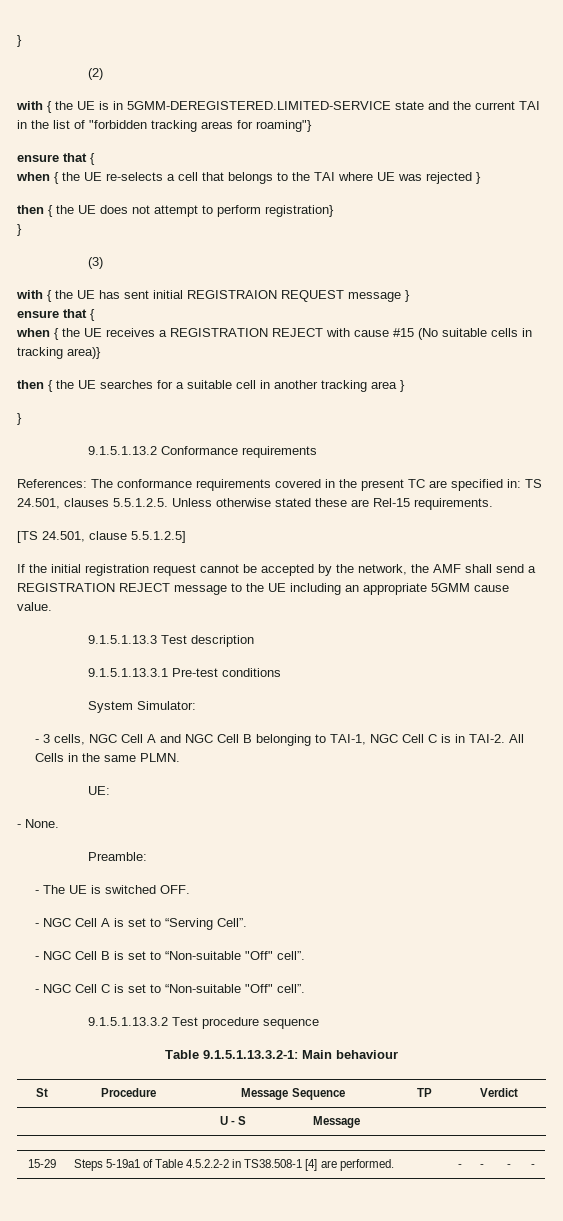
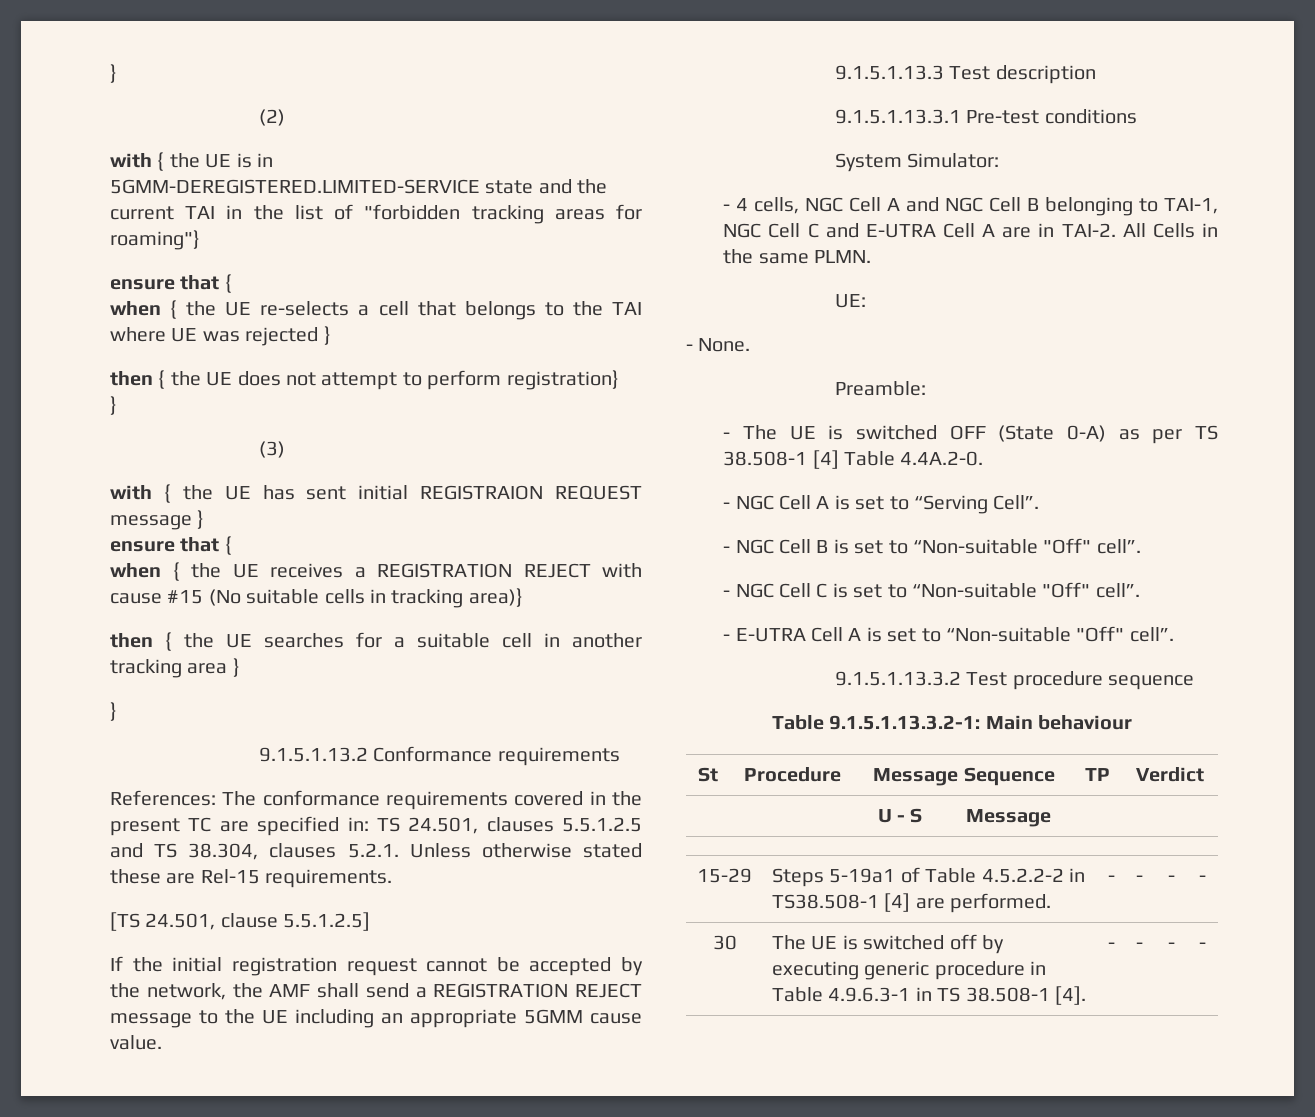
[113,498,168,507] 5.5.1.2.5. -> [562,817,642,832] [110,843,399,860] 5.5.1.2.5 and TS 38.304, clauses 5.2.1.
[42,734,50,743] 3 -> [736,198,749,211] 4
[440,734,451,743] is -> [825,223,1032,238] and E-UTRA Cell A are
[159,885,190,894] OFF. -> [949,425,1218,444] [723,450,984,469] OFF (State 0-A) as per TS 38.508-1 [4] Table 4.4A.2-0.
(305, 988) none -> [723,626,1174,642] // - E-UTRA Cell A is set to “Non-suitable "Off" cell”.
(535, 1166) none -> [712,935,737,950] [772,934,1005,954] [772,961,1047,980] [772,986,1087,1005] [1108,942,1115,949] [1136,942,1144,949] [1168,942,1175,949] [1198,942,1206,949] // 30 | The UE is switched off by executing generic procedure in Table 4.9.6.3-1 in TS 38.508-1 [4]. | - | - | - | -

